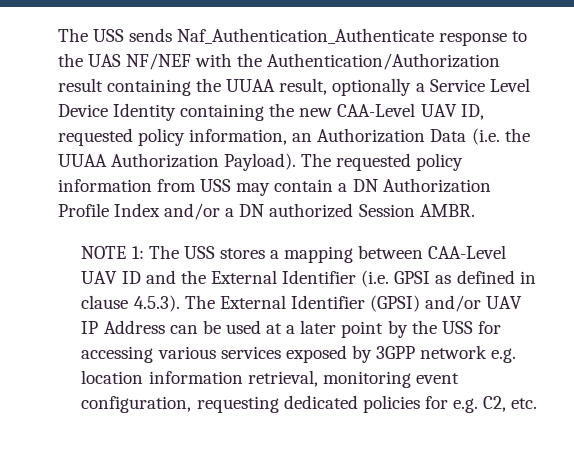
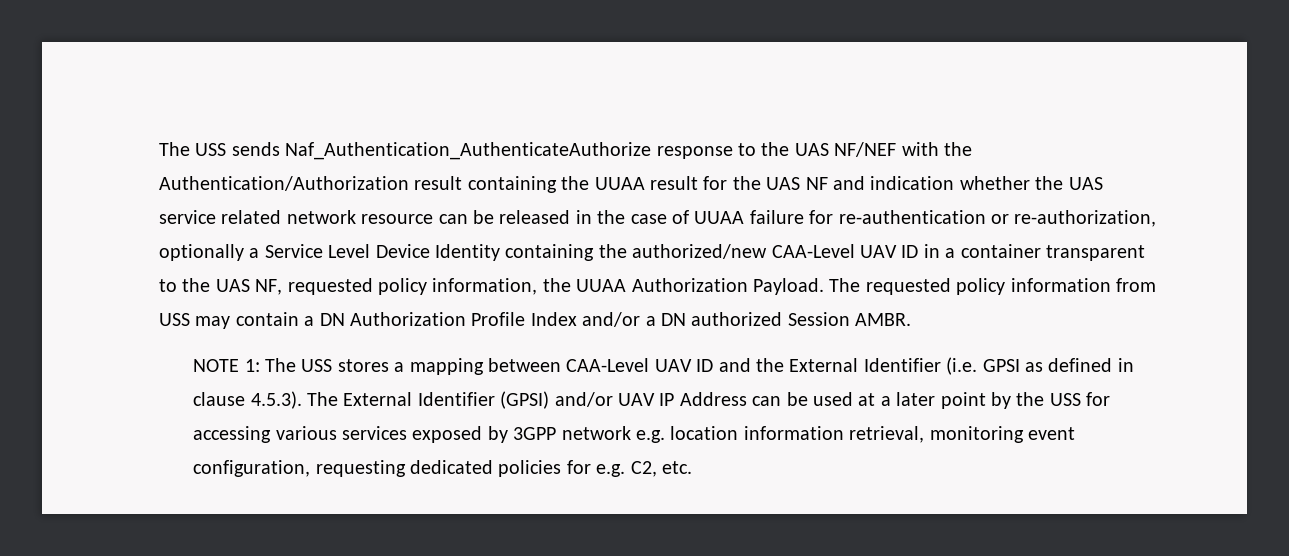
[177,28,435,44] Naf_Authentication_Authenticate -> [285,142,652,160] Naf_Authentication_AuthenticateAuthorize
[279,78,328,95] result, -> [650,176,1103,190] [159,210,1157,227] result for the UAS NF and indication whether the UAS service related network resource can be released in the case of UUAA failure for re-authentication or re-authorization,
[299,103,484,120] [57,128,500,146] new CAA-Level UAV ID, requested policy information, an Authorization Data (i.e. -> [632,244,1146,261] [159,278,538,295] authorized/new CAA-Level UAV ID in a container transparent to the UAS NF, requested policy information,
[223,153,296,171] Payload). -> [753,278,825,295] Payload.

